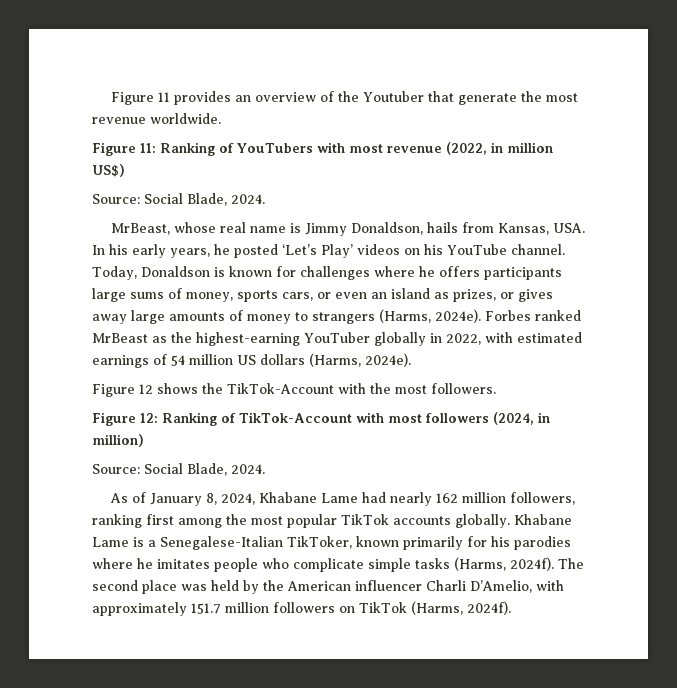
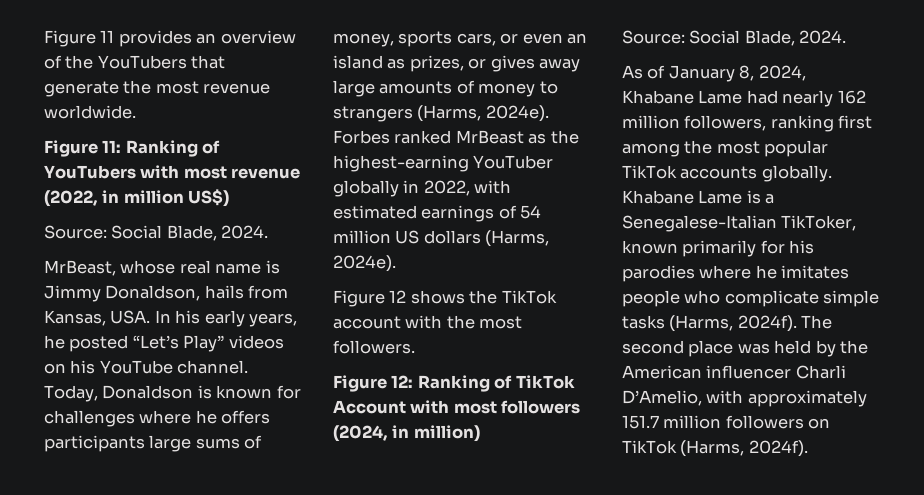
[362,91,424,102] Youtuber -> [97,55,187,69] YouTubers
[282,244,353,258] ‘Let’s Play’ -> [132,335,225,352] “Let’s Play”
[227,383,334,394] TikTok-Account -> [501,290,557,304] [333,316,401,329] TikTok account
[239,412,352,423] TikTok-Account -> [515,375,575,389] [333,400,406,414] TikTok Account

